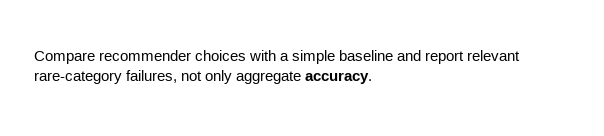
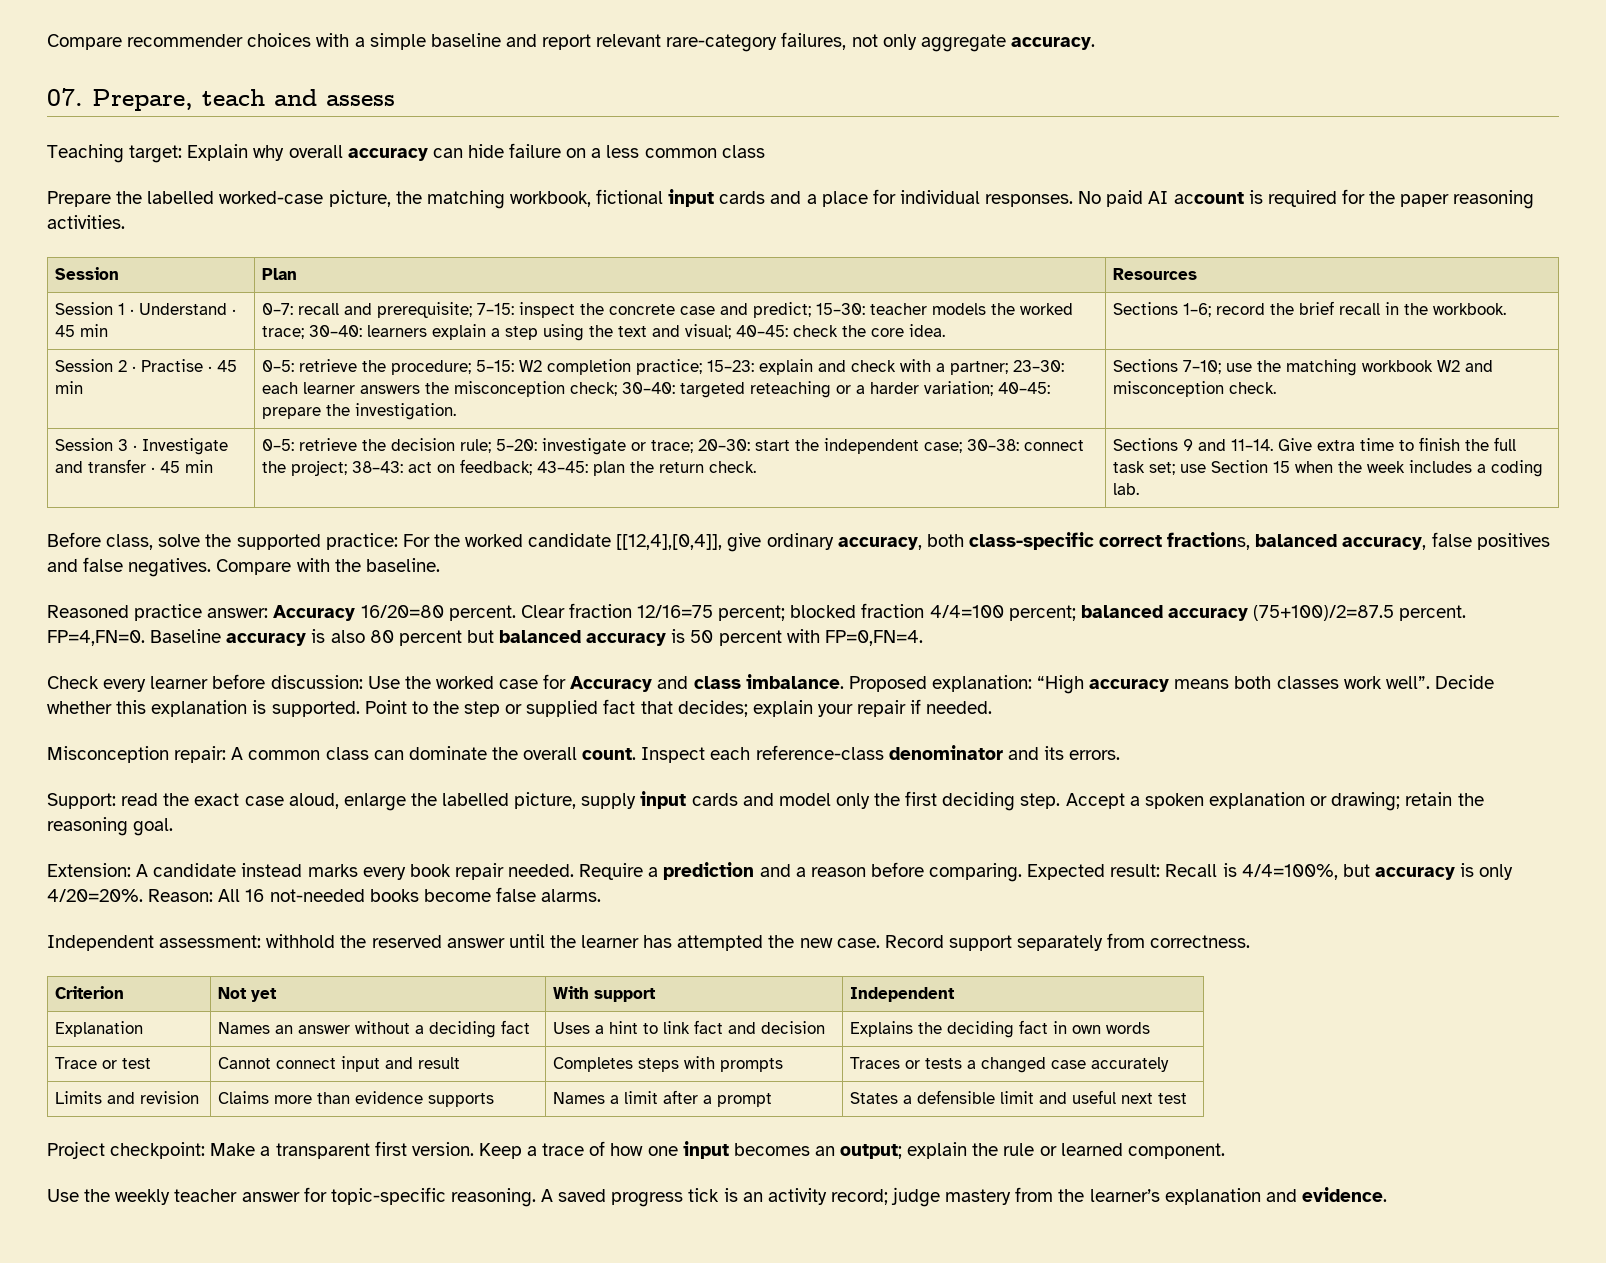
(373, 78) none -> [47,88,395,111] [47,143,765,163] [47,189,1535,209] [47,215,125,229] [55,267,120,280] [262,268,298,280] [1113,268,1198,280] [55,302,237,315] [55,324,109,337] [262,302,1074,318] [262,324,946,341] [1113,301,1507,317] [55,359,238,372] [55,381,84,394] [262,359,1065,375] [262,381,1051,398] [262,403,457,420] [1113,359,1494,376] [1113,381,1277,397] [55,438,229,455] [55,459,214,473] [262,438,1085,455] [262,459,757,476] [1113,437,1517,451] [1113,460,1544,477] [1113,483,1140,495] [47,532,1550,552] [47,557,440,577] [47,603,1467,621] [47,629,923,646] [47,674,1494,694] [47,699,993,717] [47,745,1121,763] [47,791,1484,811] [47,817,174,836] [47,862,1514,882] [47,887,602,902] [47,933,1251,951] [55,986,125,999] [218,987,278,1002] [553,986,657,1002] [850,987,956,1002] [55,1021,144,1037] [218,1020,531,1038] [553,1020,826,1034] [850,1020,1151,1038] [55,1057,152,1069] [218,1056,461,1072] [553,1056,784,1072] [850,1057,1170,1073] [55,1091,200,1104] [218,1091,495,1107] [553,1090,773,1107] [850,1090,1188,1104] [47,1141,1225,1159] [47,1187,1387,1207] // 07. Prepare, teach and assess // Teaching target: Explain why overall accuracy can hide failure on a less common class // Prepare the labelled worked-case picture, the matching workbook, fictional input cards and a place for individual responses. No paid AI account is required for the paper reasoning activities. // Session | Plan | Resources // Session 1 · Understand · 45 min | 0–7: recall and prerequisite; 7–15: inspect the concrete case and predict; 15–30: teacher models the worked trace; 30–40: learners explain a step using the text and visual; 40–45: check the core idea. | Sections 1–6; record the brief recall in the workbook. // Session 2 · Practise · 45 min | 0–5: retrieve the procedure; 5–15: W2 completion practice; 15–23: explain and check with a partner; 23–30: each learner answers the misconception check; 30–40: targeted reteaching or a harder variation; 40–45: prepare the investigation. | Sections 7–10; use the matching workbook W2 and misconception check. // Session 3 · Investigate and transfer · 45 min | 0–5: retrieve the decision rule; 5–20: investigate or trace; 20–30: start the independent case; 30–38: connect the project; 38–43: act on feedback; 43–45: plan the return check. | Sections 9 and 11–14. Give extra time to finish the full task set; use Section 15 when the week includes a coding lab. // Before class, solve the supported practice: For the worked candidate [[12,4],[0,4]], give ordinary accuracy, both class-specific correct fractions, balanced accuracy, false positives and false negatives. Compare with the baseline. // Reasoned practice answer: Accuracy 16/20=80 percent. Clear fraction 12/16=75 percent; blocked fraction 4/4=100 percent; balanced accuracy (75+100)/2=87.5 percent. FP=4,FN=0. Baseline accuracy is also 80 percent but balanced accuracy is 50 percent with FP=0,FN=4. // Check every learner before discussion: Use the worked case for Accuracy and class imbalance. Proposed explanation: “High accuracy means both classes work well”. Decide whether this explanation is supported. Point to the step or supplied fact that decides; explain your repair if needed. // Misconception repair: A common class can dominate the overall count. Inspect each reference-class denominator and its errors. // Support: read the exact case aloud, enlarge the labelled picture, supply input cards and model only the first deciding step. Accept a spoken explanation or drawing; retain the reasoning goal. // Extension: A candidate instead marks every book repair needed. Require a prediction and a reason before comparing. Expected result: Recall is 4/4=100%, but accuracy is only 4/20=20%. Reason: All 16 not-needed books become false alarms. // Independent assessment: withhold the reserved answer until the learner has attempted the new case. Record support separately from correctness. // Criterion | Not yet | With support | Independent // Explanation | Names an answer without a deciding fact | Uses a hint to link fact and decision | Explains the deciding fact in own words // Trace or test | Cannot connect input and result | Completes steps with prompts | Traces or tests a changed case accurately // Limits and revision | Claims more than evidence supports | Names a limit after a prompt | States a defensible limit and useful next test // Project checkpoint: Make a transparent first version. Keep a trace of how one input becomes an output; explain the rule or learned component. // Use the weekly teacher answer for topic-specific reasoning. A saved progress tick is an activity record; judge mastery from the learner’s explanation and evidence.

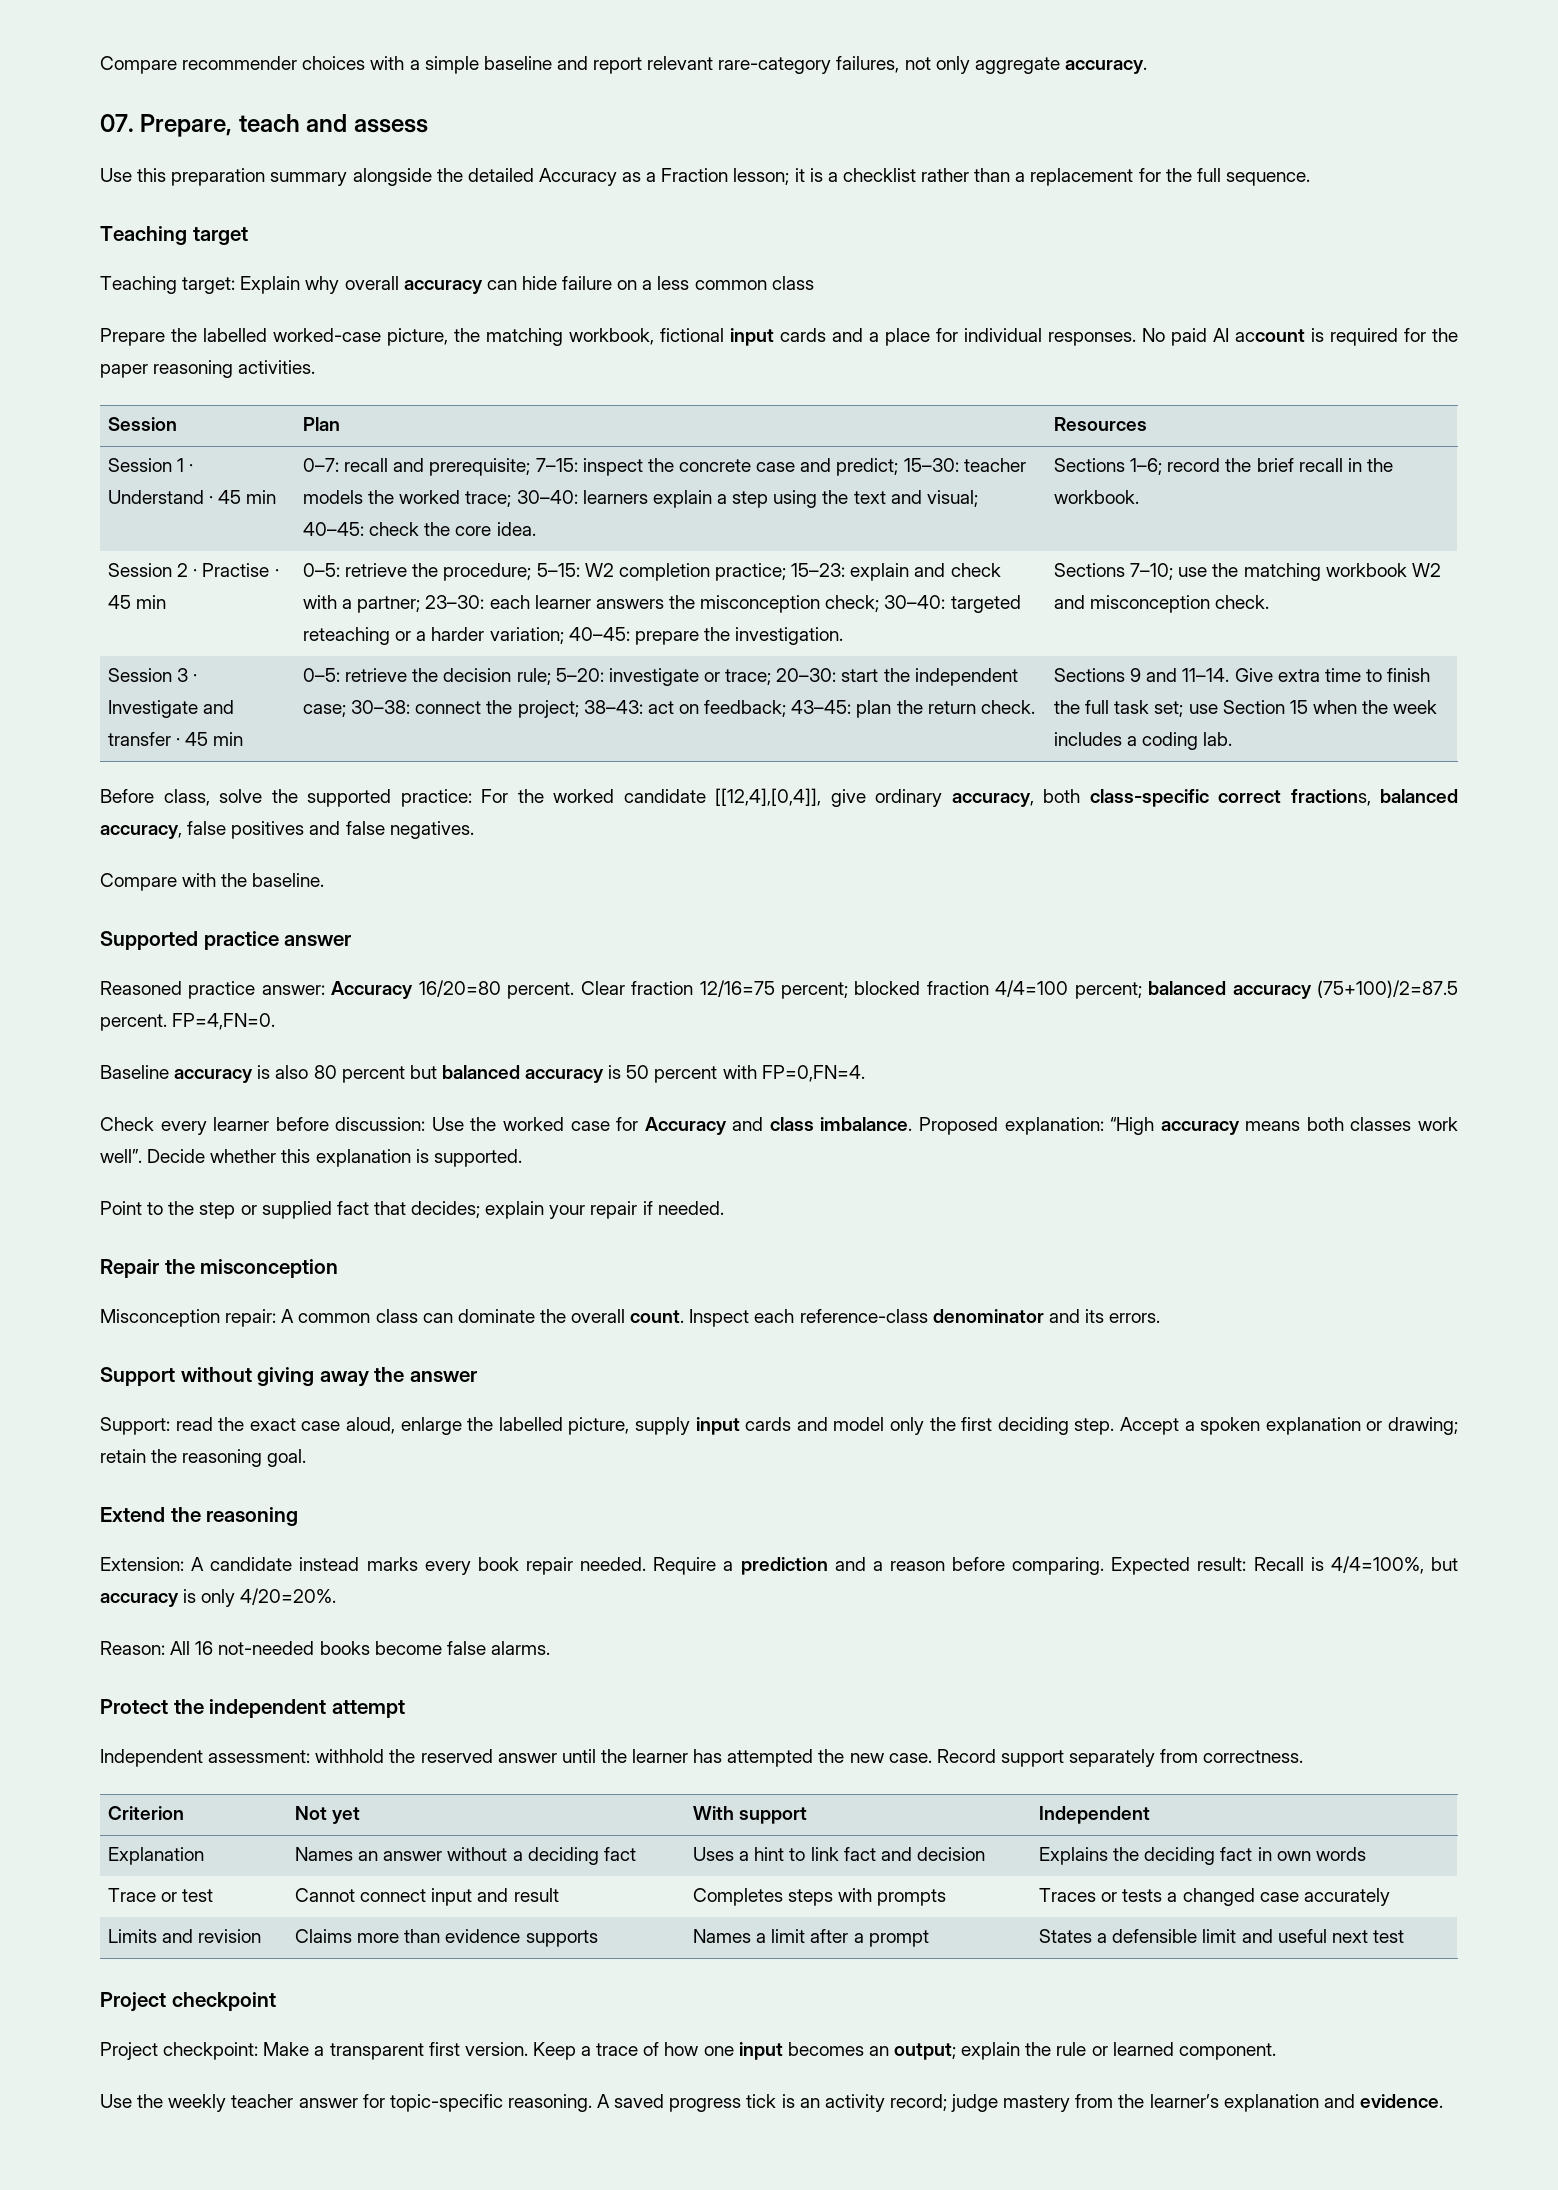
(395, 100) none -> [100,168,1310,186] [100,226,248,245] // Use this preparation summary alongside the detailed Accuracy as a Fraction lesson; it is a checklist rather than a replacement for the full sequence. // Teaching target
(212, 567) none -> (474, 830) //
(440, 565) none -> [100,931,352,950] // Supported practice answer
(145, 638) none -> (276, 1021) //
(360, 709) none -> (522, 1158) //
(993, 707) none -> [100,1259,339,1278] // Repair the misconception
(1121, 755) none -> [100,1367,477,1387] // Support without giving away the answer
(174, 827) none -> [100,1507,299,1526] // Extend the reasoning
(143, 895) none -> (337, 1596) //
(602, 895) none -> [100,1699,405,1718] // Protect the independent attempt
(1188, 1098) none -> [100,1992,276,2012] // Project checkpoint

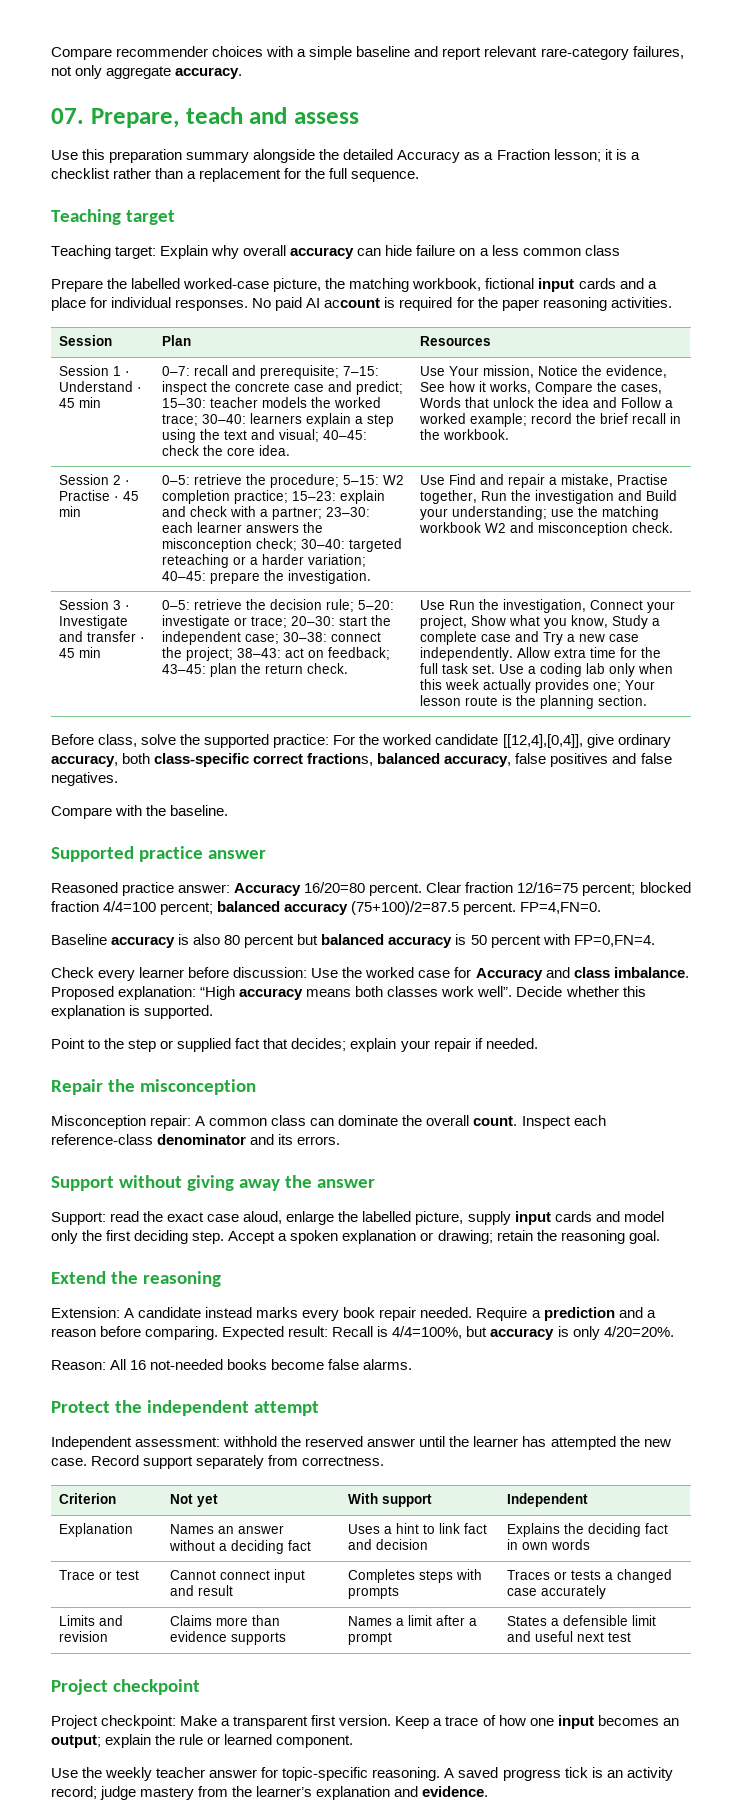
[1054,458,1163,475] Sections 1–6; -> [420,365,668,378] [420,381,663,395] [420,397,674,408] [419,413,528,427] Use Your mission, Notice the evidence, See how it works, Compare the cases, Words that unlock the idea and Follow a worked example;
[1054,563,1174,580] Sections 7–10; -> [420,474,669,488] [420,490,678,504] [420,506,548,520] Use Find and repair a mistake, Practise together, Run the investigation and Build your understanding;
[1054,668,1431,682] [1054,700,1438,717] [1054,732,1233,750] Sections 9 and 11–14. Give extra time to finish the full task set; use Section 15 when the week includes a coding lab. -> [420,599,676,613] [420,615,661,629] [420,631,640,645] [420,647,662,661] [420,663,674,677] [420,679,656,693] [420,695,648,709] Use Run the investigation, Connect your project, Show what you know, Study a complete case and Try a new case independently. Allow extra time for the full task set. Use a coding lab only when this week actually provides one; Your lesson route is the planning section.

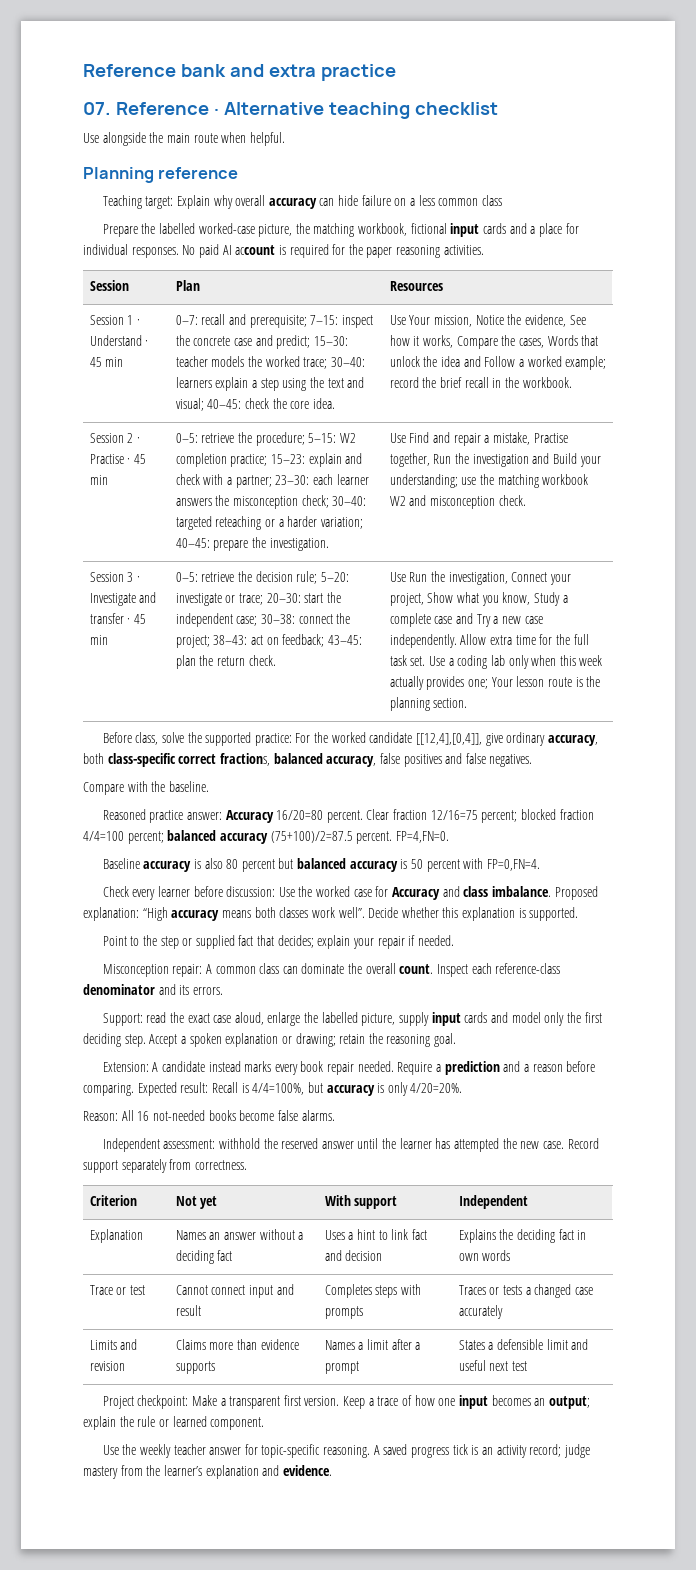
[51,46,684,60] [51,65,243,79] [51,107,359,128] [51,149,640,163] [51,168,420,182] [51,209,175,225] Compare recommender choices with a simple baseline and report relevant rare-category failures, not only aggregate accuracy. // 07. Prepare, teach and assess // Use this preparation summary alongside the detailed Accuracy as a Fraction lesson; it is a checklist rather than a replacement for the full sequence. // Teaching target -> [83,64,396,81] [83,102,498,119] [83,132,285,146] [83,167,239,183] Reference bank and extra practice // 07. Reference · Alternative teaching checklist // Use alongside the main route when helpful. // Planning reference
[51,846,266,862] // Supported practice answer -> (209, 786) none
[51,1079,256,1095] // Repair the misconception -> (454, 940) none
[51,1175,375,1191] // Support without giving away the answer -> (223, 991) none
[51,1271,221,1287] // Extend the reasoning -> (457, 1040) none
[51,1400,319,1416] // Protect the independent attempt -> (335, 1115) none
[51,1679,200,1695] // Project checkpoint -> (527, 1366) none

